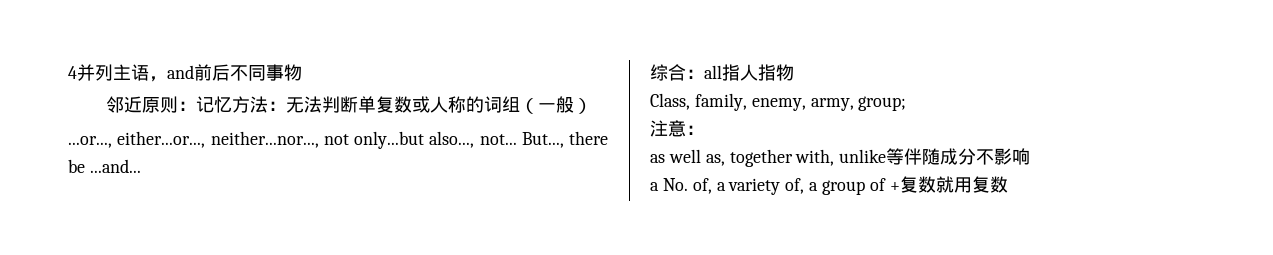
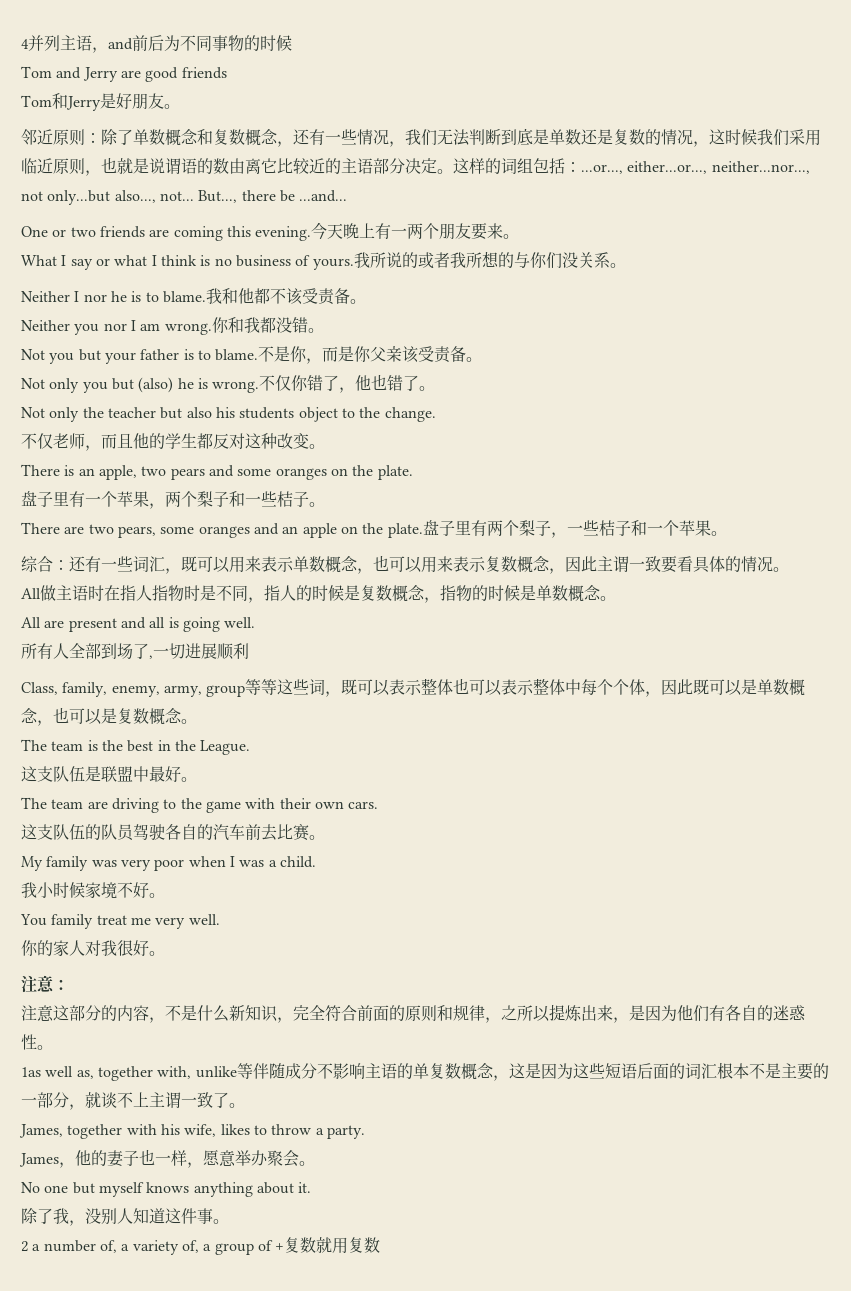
(230, 72) none -> [164,35,180,51] 为
[106,96,593,114] // 邻近原则：记忆方法：无法判断单复数或人称的词组（一般） // -> [244,35,292,51] [21,66,227,82] [21,93,180,111] [21,128,821,147] [21,157,581,176] 的时候 // Tom and Jerry are good friends // Tom和Jerry是好朋友。 // 邻近原则：除了单数概念和复数概念，还有一些情况，我们无法判断到底是单数还是复数的情况，这时候我们采用临近原则，也就是说谓语的数由离它比较近的主语部分决定。这样的词组包括：
[650,64,794,81] [650,93,907,111] [650,120,704,137] [650,154,665,163] 综合：all指人指物 // Class, family, enemy, army, group; // 注意： // as -> [21,222,520,241] [21,251,626,270] [21,288,366,305] [21,317,324,335] [21,346,483,364] [21,374,436,393] [21,407,436,422] [21,433,325,451] [21,464,413,480] [21,491,325,509] [21,520,727,538] [21,555,789,574] [21,585,616,603] [21,617,256,632] [21,643,249,660] [21,678,806,697] [21,707,197,726] [21,739,251,755] [21,766,197,782] [21,797,379,813] [21,824,325,841] [21,856,316,871] [21,882,165,899] [20,914,220,929] [21,940,165,957] [21,975,69,993] [21,1004,805,1023] [21,1034,53,1050] [21,1067,41,1077] One or two friends are coming this evening.今天晚上有一两个朋友要来。 // What I say or what I think is no business of yours.我所说的或者我所想的与你们没关系。 // Neither I nor he is to blame.我和他都不该受责备。 // Neither you nor I am wrong.你和我都没错。 // Not you but your father is to blame.不是你，而是你父亲该受责备。 // Not only you but (also) he is wrong.不仅你错了，他也错了。 // Not only the teacher but also his students object to the change. // 不仅老师，而且他的学生都反对这种改变。 // There is an apple, two pears and some oranges on the plate. // 盘子里有一个苹果，两个梨子和一些桔子。 // There are two pears, some oranges and an apple on the plate.盘子里有两个梨子，一些桔子和一个苹果。 // 综合：还有一些词汇，既可以用来表示单数概念，也可以用来表示复数概念，因此主谓一致要看具体的情况。 // All做主语时在指人指物时是不同，指人的时候是复数概念，指物的时候是单数概念。 // All are present and all is going well. // 所有人全部到场了,一切进展顺利 // Class, family, enemy, army, group等等这些词，既可以表示整体也可以表示整体中每个个体，因此既可以是单数概念，也可以是复数概念。 // The team is the best in the League. // 这支队伍是联盟中最好。 // The team are driving to the game with their own cars. // 这支队伍的队员驾驶各自的汽车前去比赛。 // My family was very poor when I was a child. // 我小时候家境不好。 // You family treat me very well. // 你的家人对我很好。 // 注意： // 注意这部分的内容，不是什么新知识，完全符合前面的原则和规律，之所以提炼出来，是因为他们有各自的迷惑性。 // 1as
[650,178,688,191] // a No. -> [364,1062,829,1081] [21,1092,245,1110] [19,1124,365,1139] [19,1149,315,1168] [21,1182,312,1197] [21,1208,229,1226] [21,1240,96,1252] 主语的单复数概念，这是因为这些短语后面的词汇根本不是主要的一部分，就谈不上主谓一致了。 // James, together with his wife, likes to throw a party. // James，他的妻子也一样，愿意举办聚会。 // No one but myself knows anything about it. // 除了我，没别人知道这件事。 // 2 a number

